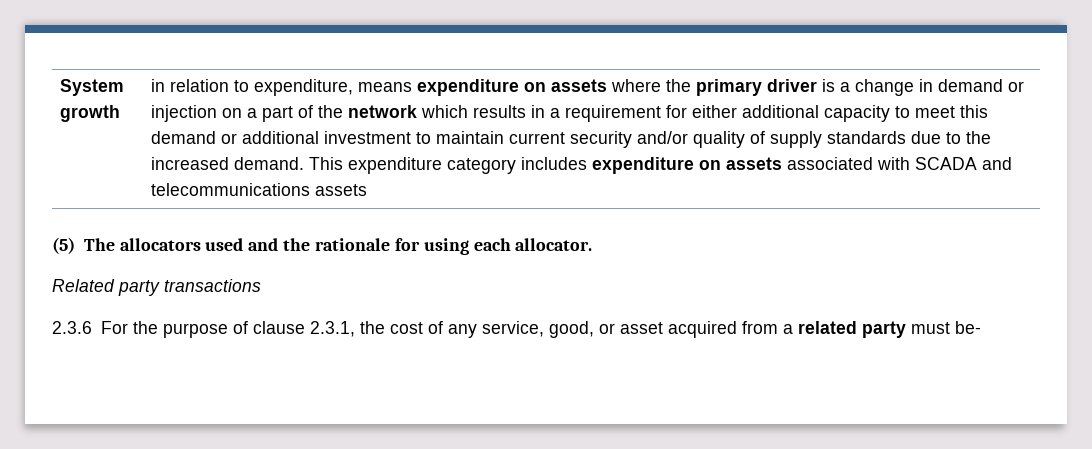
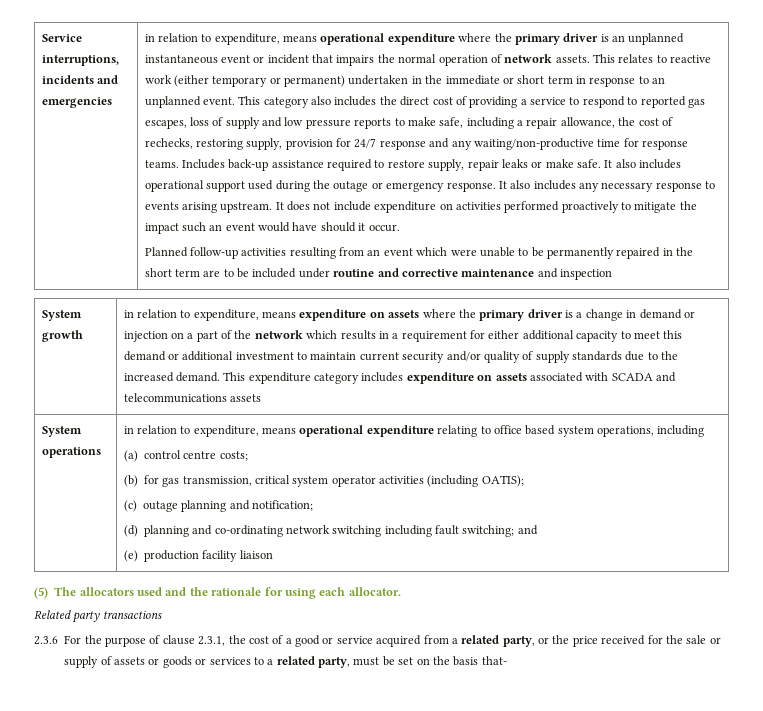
(59, 87) none -> [41,34,82,42] [41,55,119,66] [41,75,118,84] [41,97,112,108] [144,33,685,45] [144,54,712,66] [144,75,666,87] [144,96,705,108] [144,117,673,129] [144,138,689,150] [144,159,682,171] [144,180,716,192] [144,201,697,213] [144,222,400,234] [144,247,694,259] [144,268,613,280] Service interruptions, incidents and emergencies | in relation to expenditure, means operational expenditure where the primary driver is an unplanned instantaneous event or incident that impairs the normal operation of network assets. This relates to reactive work (either temporary or permanent) undertaken in the immediate or short term in response to an unplanned event. This category also includes the direct cost of providing a service to respond to reported gas escapes, loss of supply and low pressure reports to make safe, including a repair allowance, the cost of rechecks, restoring supply, provision for 24/7 response and any waiting/non-productive time for response teams. Includes back-up assistance required to restore supply, repair leaks or make safe. It also includes operational support used during the outage or emergency response. It also includes any necessary response to events arising upstream. It does not include expenditure on activities performed proactively to mitigate the impact such an event would have should it occur. // Planned follow-up activities resulting from an event which were unable to be permanently repaired in the short term are to be included under routine and corrective maintenance and inspection //
(367, 190) none -> [41,426,82,437] [41,447,101,458] [123,425,705,437] [123,450,248,462] [123,475,524,487] [123,500,313,512] [123,525,538,537] [123,550,273,562] // System operations | in relation to expenditure, means operational expenditure relating to office based system operations, including // (a) control centre costs; // (b) for gas transmission, critical system operator activities (including OATIS); // (c) outage planning and notification; // (d) planning and co-ordinating network switching including fault switching; and // (e) production facility liaison
[447,321,981,338] any service, good, or asset acquired from a related party must be- -> [285,635,721,647] [64,656,507,668] a good or service acquired from a related party, or the price received for the sale or supply of assets or goods or services to a related party, must be set on the basis that-

